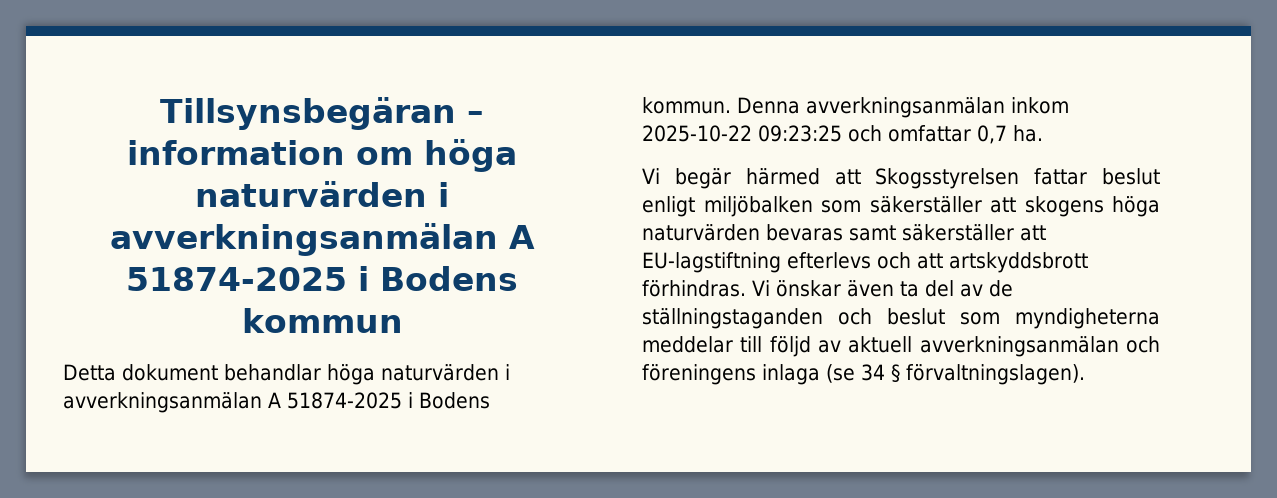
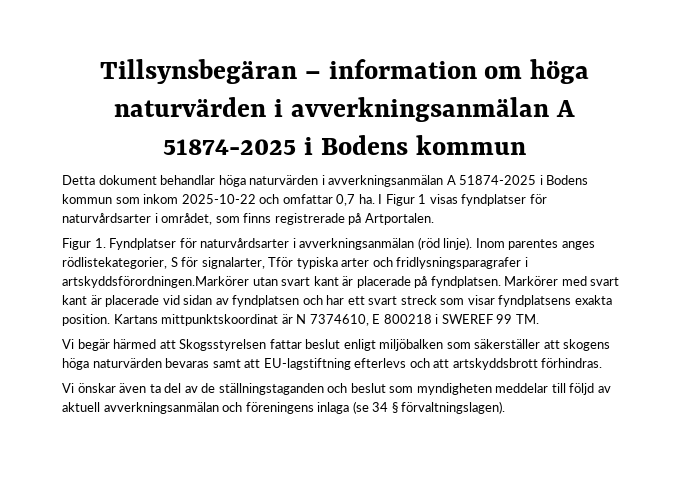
[642,97,1005,118] kommun. Denna avverkningsanmälan -> [62,194,140,204] kommun som
[758,125,842,142] 09:23:25 -> (256, 199) none
(1043, 133) none -> [378,194,547,206] [62,213,434,225] [62,237,595,250] [62,257,528,269] [62,276,620,288] [62,295,612,307] [62,314,539,326] I Figur 1 visas fyndplatser för naturvårdsarter i området, som finns registrerade på Artportalen. // Figur 1. Fyndplatser för naturvårdsarter i avverkningsanmälan (röd linje). Inom parentes anges rödlistekategorier, S för signalarter, Tför typiska arter och fridlysningsparagrafer i artskyddsförordningen.Markörer utan svart kant är placerade på fyndplatsen. Markörer med svart kant är placerade vid sidan av fyndplatsen och har ett svart streck som visar fyndplatsens exakta position. Kartans mittpunktskoordinat är N 7374610, E 800218 i SWEREF 99 TM.
[902,224,1014,241] säkerställer -> (241, 363) none
(746, 288) none -> (603, 363) //
[1015,308,1160,329] myndigheterna -> [416,383,492,395] myndigheten

